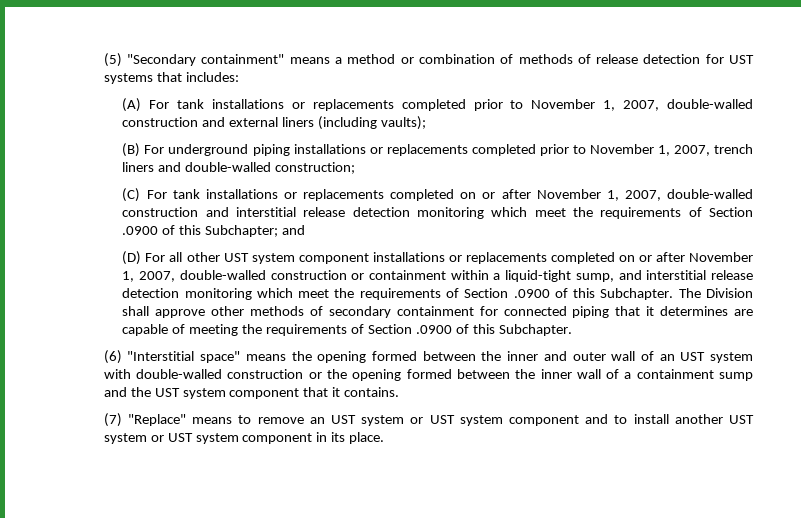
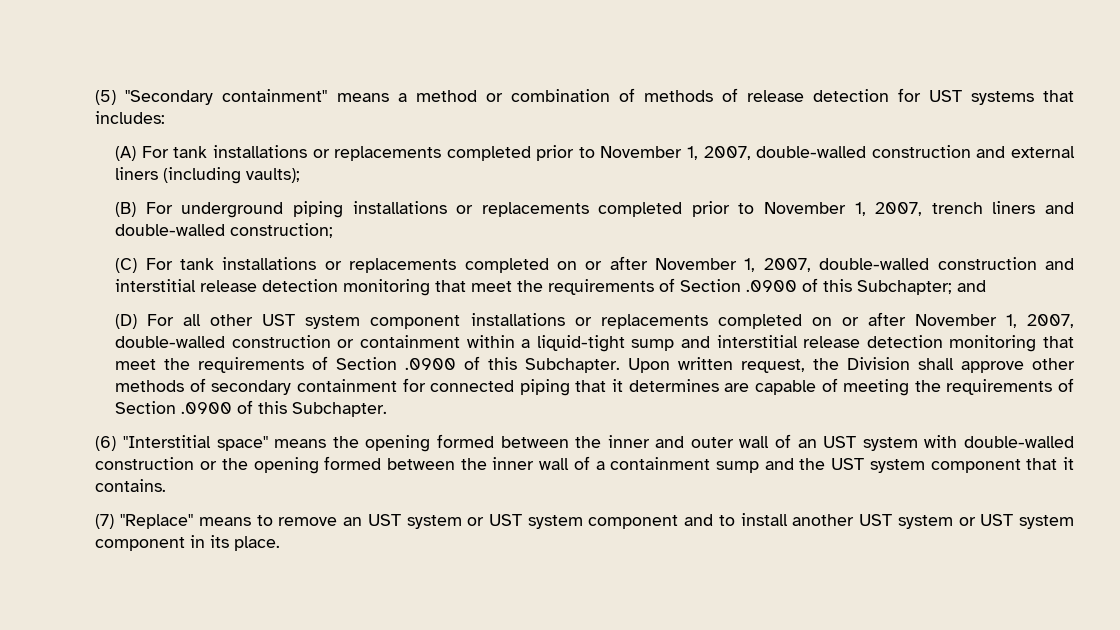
[491,207,528,217] which -> [435,280,467,292] that
[575,270,753,282] [122,288,293,300] sump, and interstitial release detection monitoring which -> [631,335,1074,352] sump and interstitial release detection monitoring that
[678,288,701,298] The -> [628,357,840,373] Upon written request, the

